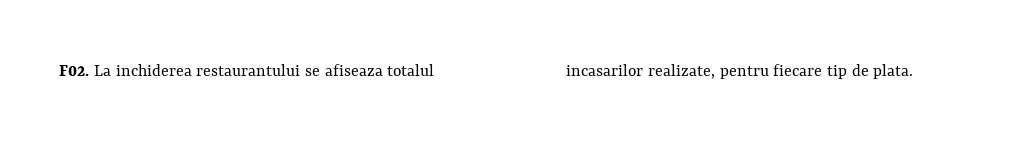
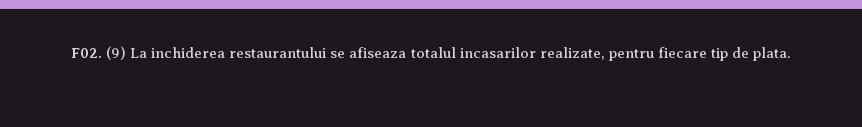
(90, 70) none -> [106,46,127,60] (9)

